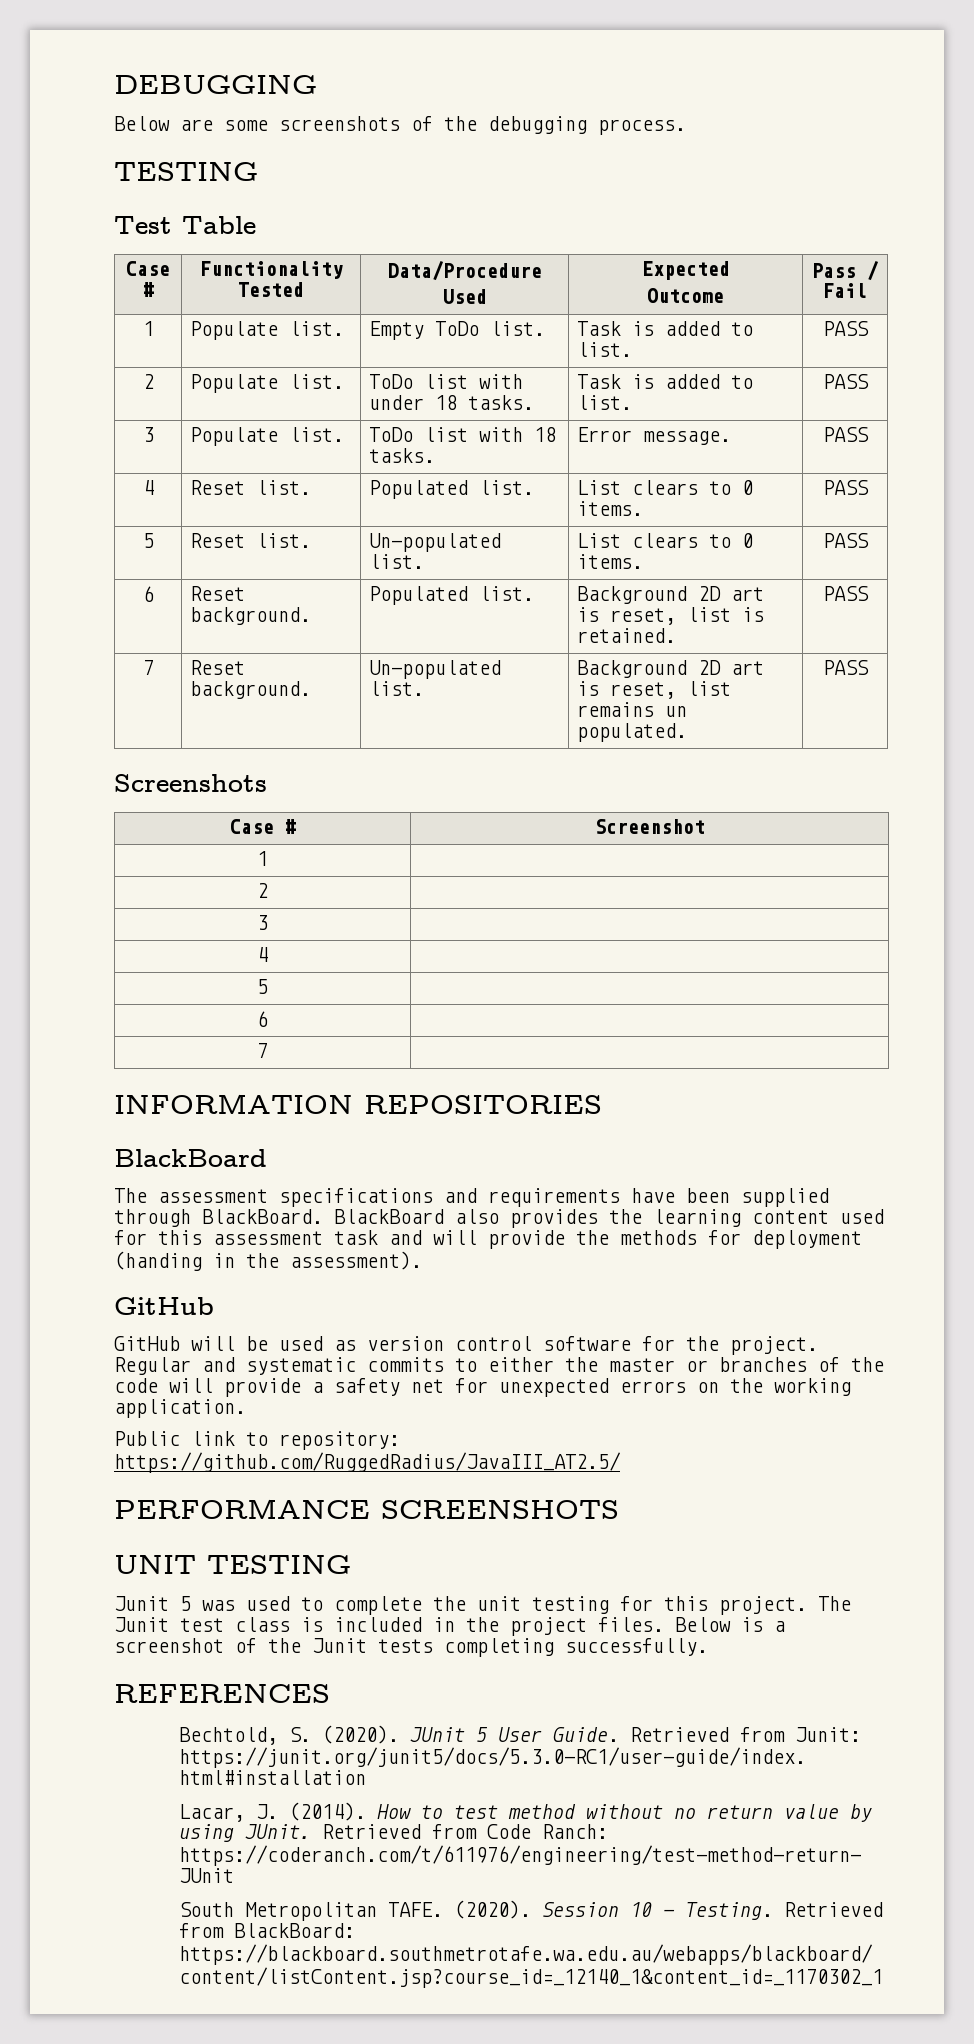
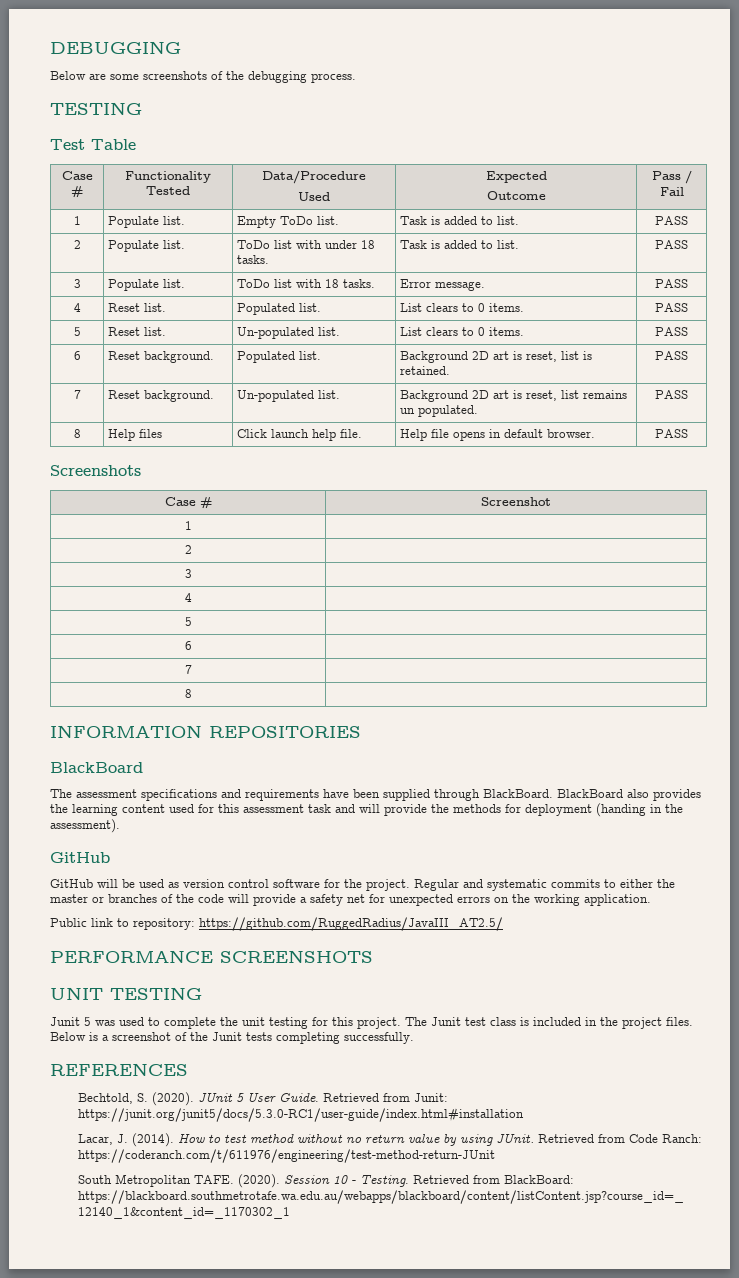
(869, 667) none -> [73,429,81,438] [108,429,163,441] [237,429,363,441] [400,429,596,441] [655,429,688,438] // 8 | Help files | Click launch help file. | Help file opens in default browser. | PASS
(268, 1050) none -> [184,689,192,698] // 8 |

